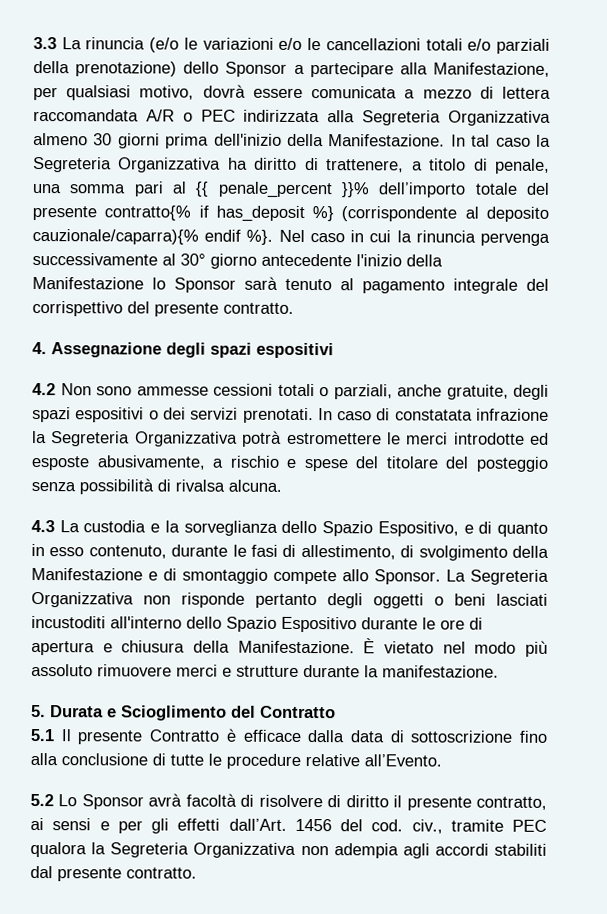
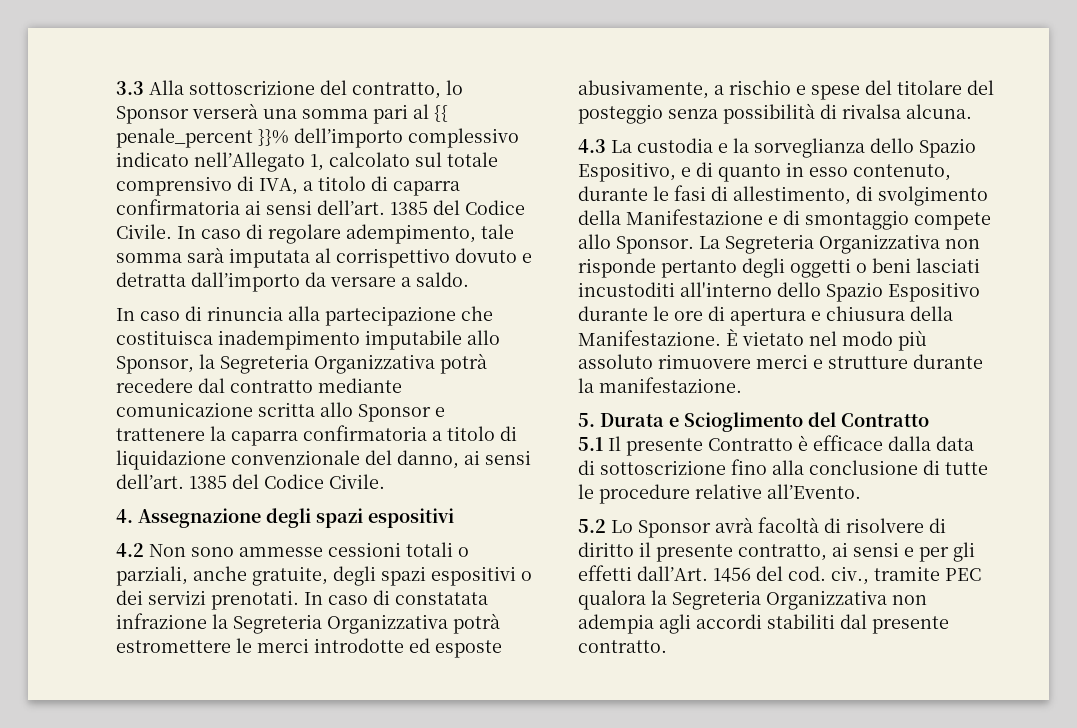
[61,37,551,54] [33,61,550,78] [33,84,551,101] [33,109,551,126] [33,133,551,149] [33,157,551,174] La rinuncia (e/o le variazioni e/o le cancellazioni totali e/o parziali della prenotazione) dello Sponsor a partecipare alla Manifestazione, per qualsiasi motivo, dovrà essere comunicata a mezzo di lettera raccomandata A/R o PEC indirizzata alla Segreteria Organizzativa almeno 30 giorni prima dell'inizio della Manifestazione. In tal caso la Segreteria Organizzativa ha diritto di trattenere, a titolo di penale, -> [149,80,463,99] [116,103,258,124] Alla sottoscrizione del contratto, lo Sponsor verserà
[474,182,550,195] [32,205,549,223] [32,229,550,246] [32,253,443,269] [32,276,549,294] [32,301,294,317] totale del presente contratto{% if has_deposit %} (corrispondente al deposito cauzionale/caparra){% endif %}. Nel caso in cui la rinuncia pervenga successivamente al 30° giorno antecedente l'inizio della Manifestazione lo Sponsor sarà tenuto al pagamento integrale del corrispettivo del presente contratto. -> [408,128,519,148] [116,152,498,172] [116,176,460,196] [116,199,525,215] [116,224,514,244] [116,247,532,268] [116,272,469,292] [116,306,493,326] [116,330,500,350] [116,353,487,374] [116,378,402,393] [116,402,445,422] [116,425,517,446] [116,450,531,470] [116,474,385,489] complessivo indicato nell’Allegato 1, calcolato sul totale comprensivo di IVA, a titolo di caparra confirmatoria ai sensi dell’art. 1385 del Codice Civile. In caso di regolare adempimento, tale somma sarà imputata al corrispettivo dovuto e detratta dall’importo da versare a saldo. // In caso di rinuncia alla partecipazione che costituisca inadempimento imputabile allo Sponsor, la Segreteria Organizzativa potrà recedere dal contratto mediante comunicazione scritta allo Sponsor e trattenere la caparra confirmatoria a titolo di liquidazione convenzionale del danno, ai sensi dell’art. 1385 del Codice Civile.

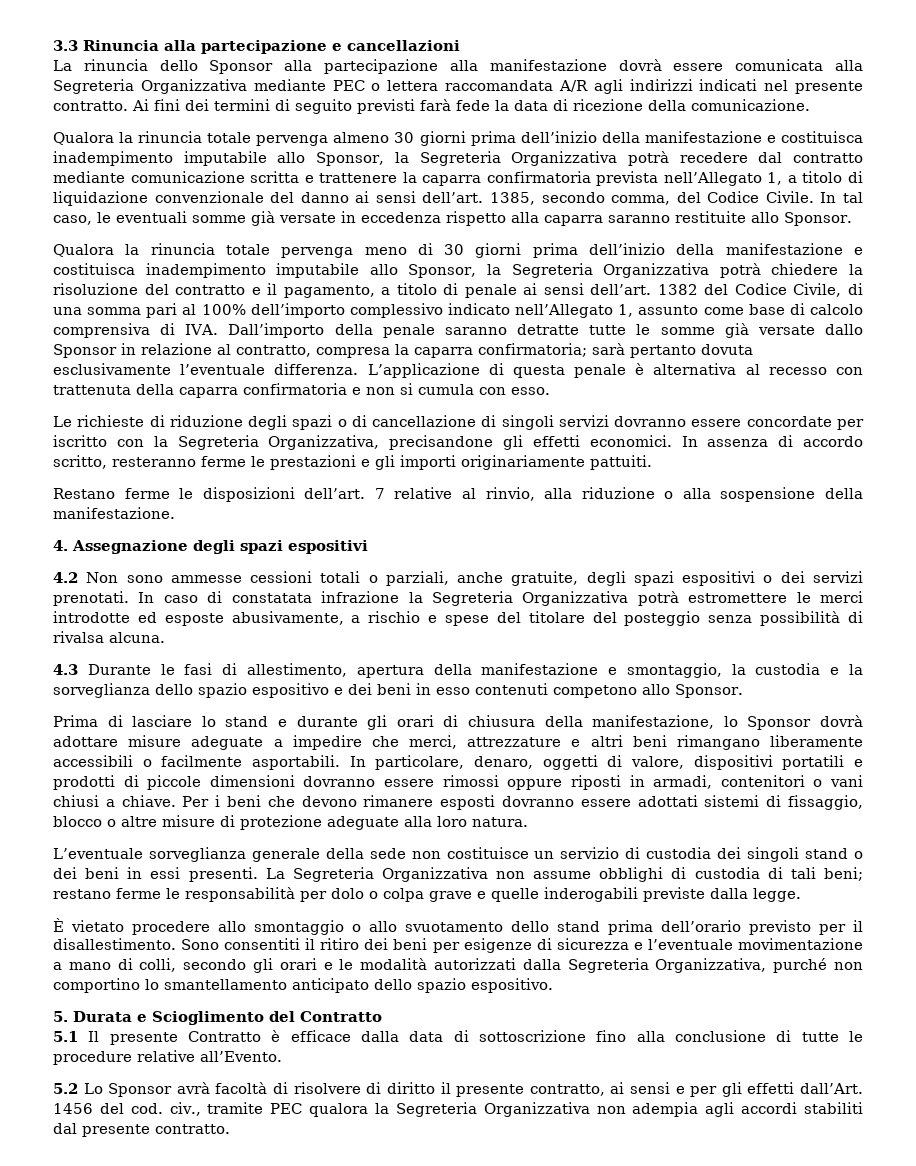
[149,80,463,99] [116,103,448,124] [116,128,519,148] [116,152,498,172] [116,176,460,196] [116,199,525,215] [116,224,514,244] [116,247,532,268] [116,272,469,292] [116,306,493,326] Alla sottoscrizione del contratto, lo Sponsor verserà una somma pari al {{ penale_percent }}% dell’importo complessivo indicato nell’Allegato 1, calcolato sul totale comprensivo di IVA, a titolo di caparra confirmatoria ai sensi dell’art. 1385 del Codice Civile. In caso di regolare adempimento, tale somma sarà imputata al corrispettivo dovuto e detratta dall’importo da versare a saldo. // In caso di rinuncia alla partecipazione che -> [83,40,460,54] [53,59,864,74] [53,79,864,94] [53,99,810,114] [53,131,776,146] Rinuncia alla partecipazione e cancellazioni // La rinuncia dello Sponsor alla partecipazione alla manifestazione dovrà essere comunicata alla Segreteria Organizzativa mediante PEC o lettera raccomandata A/R agli indirizzi indicati nel presente contratto. Ai fini dei termini di seguito previsti farà fede la data di ricezione della comunicazione. // Qualora la rinuncia totale pervenga almeno 30 giorni prima dell’inizio della manifestazione e
[320,402,431,422] allo Sponsor -> (300, 177) none
(427, 433) none -> [596,171,783,186] prevista nell’Allegato 1,
[397,450,531,469] [116,474,385,489] danno, ai sensi dell’art. 1385 del Codice Civile. -> [300,191,863,205] [53,211,852,226] [53,243,863,258] [53,263,863,278] [53,283,863,298] [53,303,863,318] [53,323,864,338] [53,343,753,358] [53,363,864,378] [53,383,550,398] [53,415,864,430] [53,435,864,450] [53,455,652,470] [53,487,863,502] [53,507,175,519] danno ai sensi dell’art. 1385, secondo comma, del Codice Civile. In tal caso, le eventuali somme già versate in eccedenza rispetto alla caparra saranno restituite allo Sponsor. // Qualora la rinuncia totale pervenga meno di 30 giorni prima dell’inizio della manifestazione e costituisca inadempimento imputabile allo Sponsor, la Segreteria Organizzativa potrà chiedere la risoluzione del contratto e il pagamento, a titolo di penale ai sensi dell’art. 1382 del Codice Civile, di una somma pari al 100% dell’importo complessivo indicato nell’Allegato 1, assunto come base di calcolo comprensiva di IVA. Dall’importo della penale saranno detratte tutte le somme già versate dallo Sponsor in relazione al contratto, compresa la caparra confirmatoria; sarà pertanto dovuta esclusivamente l’eventuale differenza. L’applicazione di questa penale è alternativa al recesso con trattenuta della caparra confirmatoria e non si cumula con esso. // Le richieste di riduzione degli spazi o di cancellazione di singoli servizi dovranno essere concordate per iscritto con la Segreteria Organizzativa, precisandone gli effetti economici. In assenza di accordo scritto, resteranno ferme le prestazioni e gli importi originariamente pattuiti. // Restano ferme le disposizioni dell’art. 7 relative al rinvio, alla riduzione o alla sospensione della manifestazione.
[611,140,632,153] La -> [87,663,746,678] Durante le fasi di allestimento, apertura della manifestazione e smontaggio, la
[919,138,976,158] [578,162,951,182] [578,185,988,206] [578,209,991,230] [578,234,980,254] [578,258,980,278] [578,282,980,302] [578,306,953,326] [578,329,927,351] [578,354,983,369] [578,377,742,393] Spazio Espositivo, e di quanto in esso contenuto, durante le fasi di allestimento, di svolgimento della Manifestazione e di smontaggio compete allo Sponsor. La Segreteria Organizzativa non risponde pertanto degli oggetti o beni lasciati incustoditi all'interno dello Spazio Espositivo durante le ore di apertura e chiusura della Manifestazione. È vietato nel modo più assoluto rimuovere merci e strutture durante la manifestazione. -> [198,683,743,698] [53,715,864,730] [53,735,863,750] [53,755,863,770] [53,775,864,790] [53,795,863,810] [53,815,528,830] [53,847,863,862] [53,867,863,882] [53,887,801,902] [53,918,863,935] [53,938,864,953] [53,958,863,973] [53,978,553,993] spazio espositivo e dei beni in esso contenuti competono allo Sponsor. // Prima di lasciare lo stand e durante gli orari di chiusura della manifestazione, lo Sponsor dovrà adottare misure adeguate a impedire che merci, attrezzature e altri beni rimangano liberamente accessibili o facilmente asportabili. In particolare, denaro, oggetti di valore, dispositivi portatili e prodotti di piccole dimensioni dovranno essere rimossi oppure riposti in armadi, contenitori o vani chiusi a chiave. Per i beni che devono rimanere esposti dovranno essere adottati sistemi di fissaggio, blocco o altre misure di protezione adeguate alla loro natura. // L’eventuale sorveglianza generale della sede non costituisce un servizio di custodia dei singoli stand o dei beni in essi presenti. La Segreteria Organizzativa non assume obblighi di custodia di tali beni; restano ferme le responsabilità per dolo o colpa grave e quelle inderogabili previste dalla legge. // È vietato procedere allo smontaggio o allo svuotamento dello stand prima dell’orario previsto per il disallestimento. Sono consentiti il ritiro dei beni per esigenze di sicurezza e l’eventuale movimentazione a mano di colli, secondo gli orari e le modalità autorizzati dalla Segreteria Organizzativa, purché non comportino lo smantellamento anticipato dello spazio espositivo.

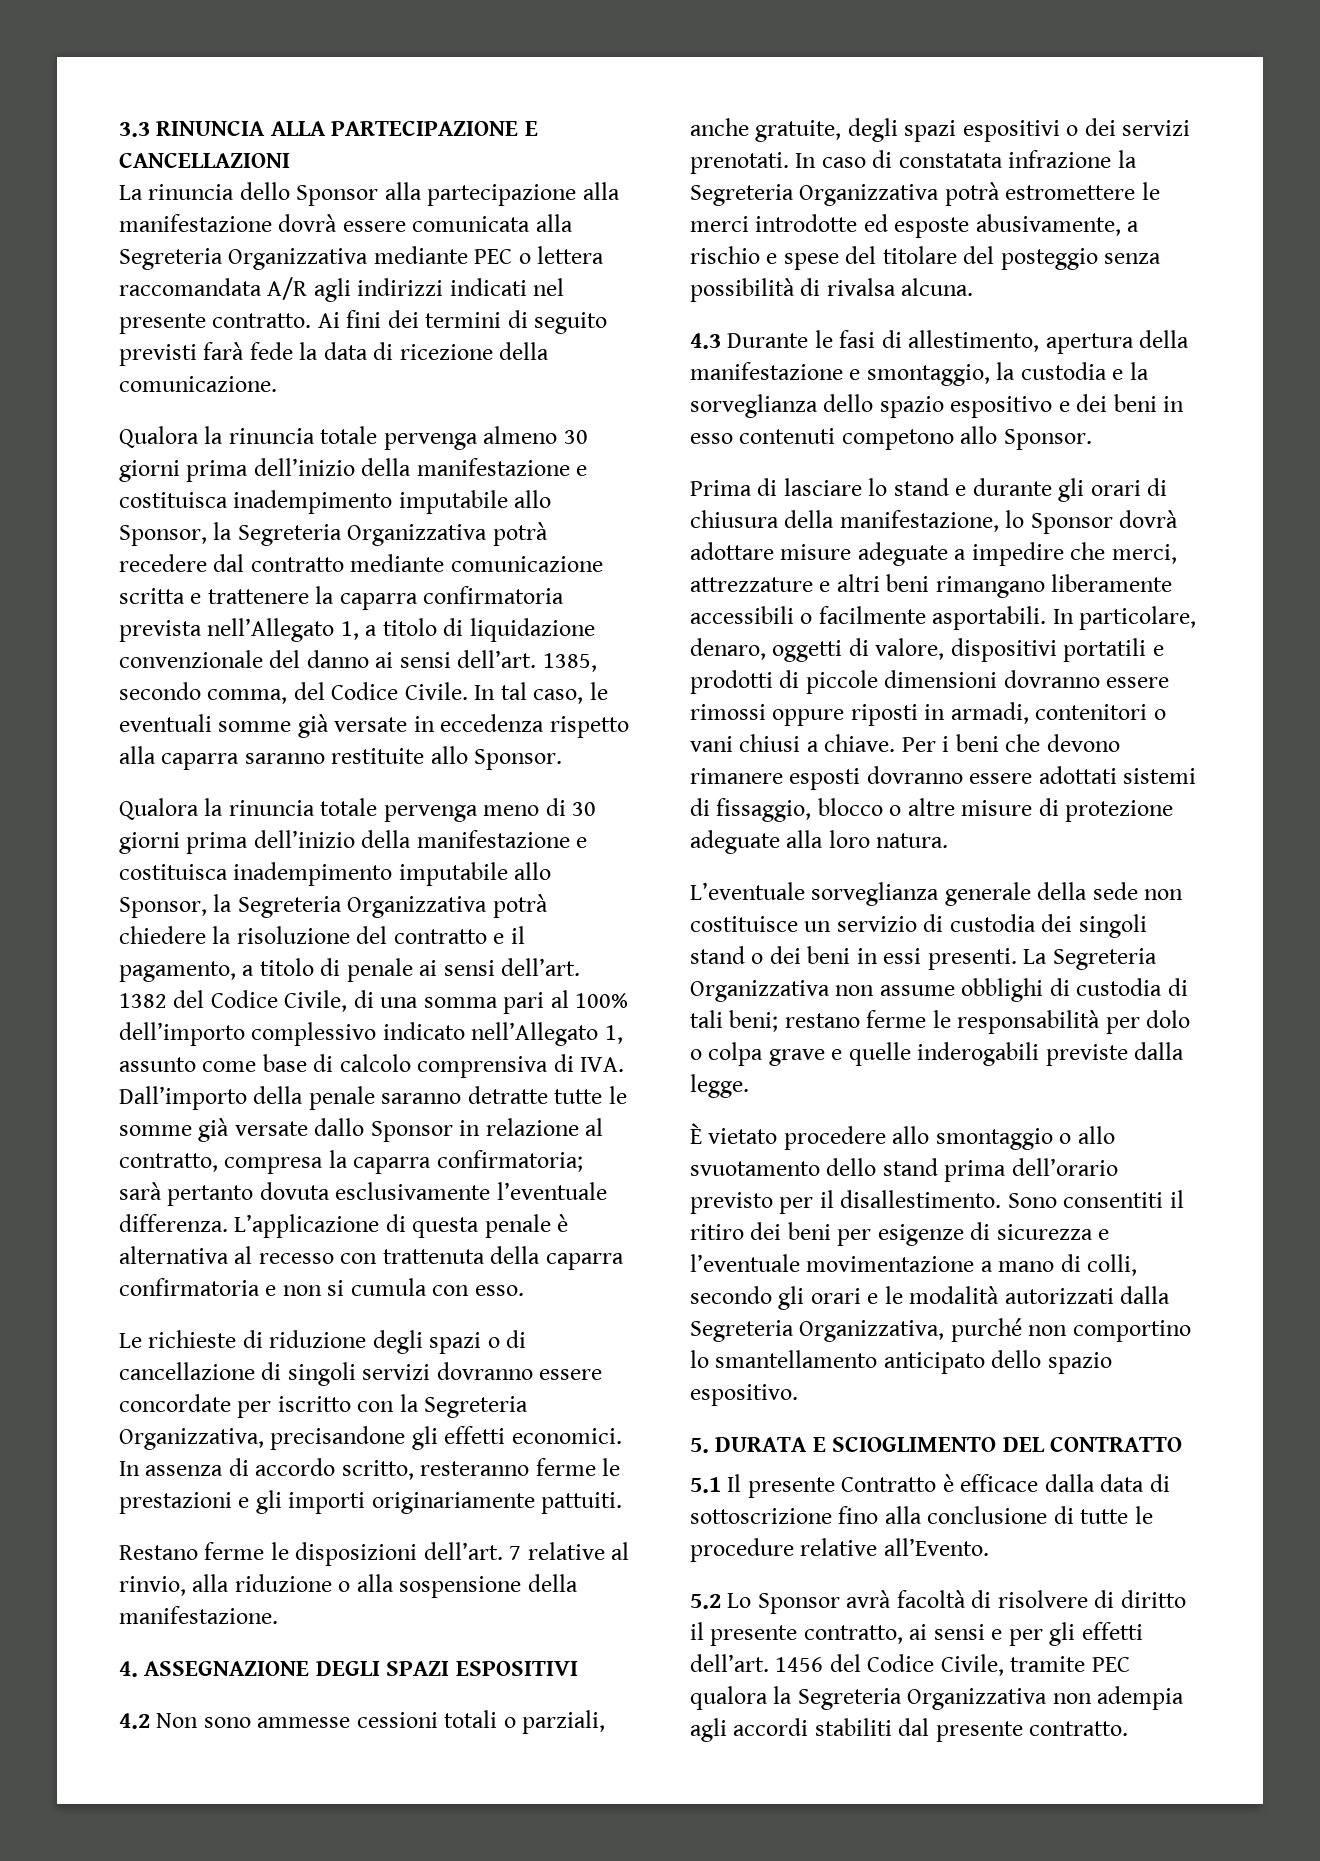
[83,40,460,54] Rinuncia alla partecipazione e cancellazioni -> [156,121,538,136] [119,153,290,168] RINUNCIA ALLA PARTECIPAZIONE E CANCELLAZIONI
[72,540,368,554] Assegnazione degli spazi espositivi -> [144,1661,578,1676] ASSEGNAZIONE DEGLI SPAZI ESPOSITIVI
[73,1011,382,1025] Durata e Scioglimento del Contratto -> [715,1437,1183,1452] DURATA E SCIOGLIMENTO DEL CONTRATTO
[799,1083,863,1094] dall’Art. -> [690,1654,769,1672] dell’art.
[130,1102,201,1116] cod. civ., -> [867,1654,1004,1676] Codice Civile,

